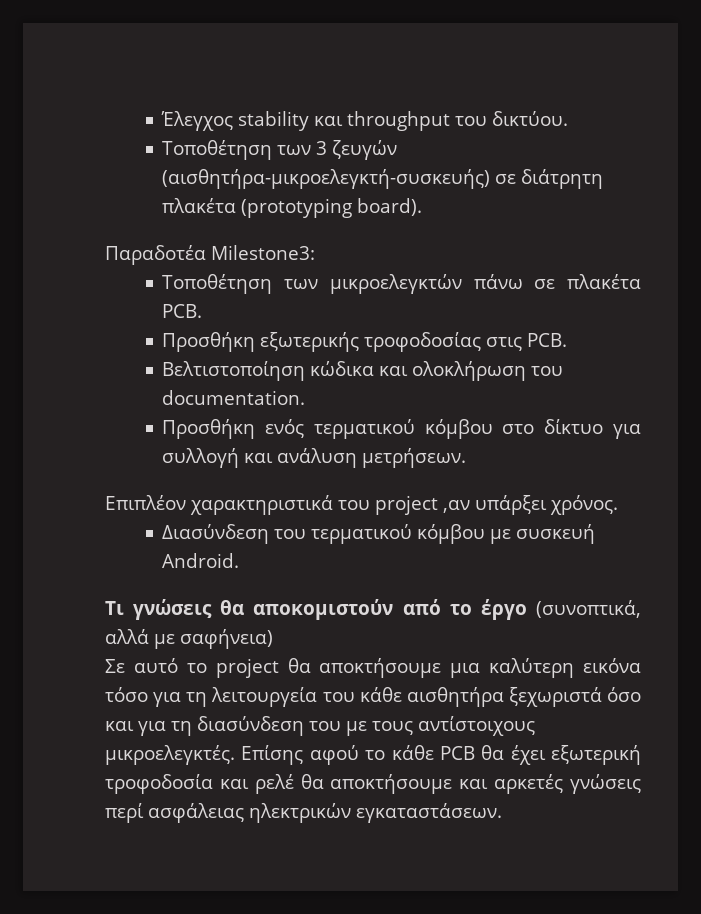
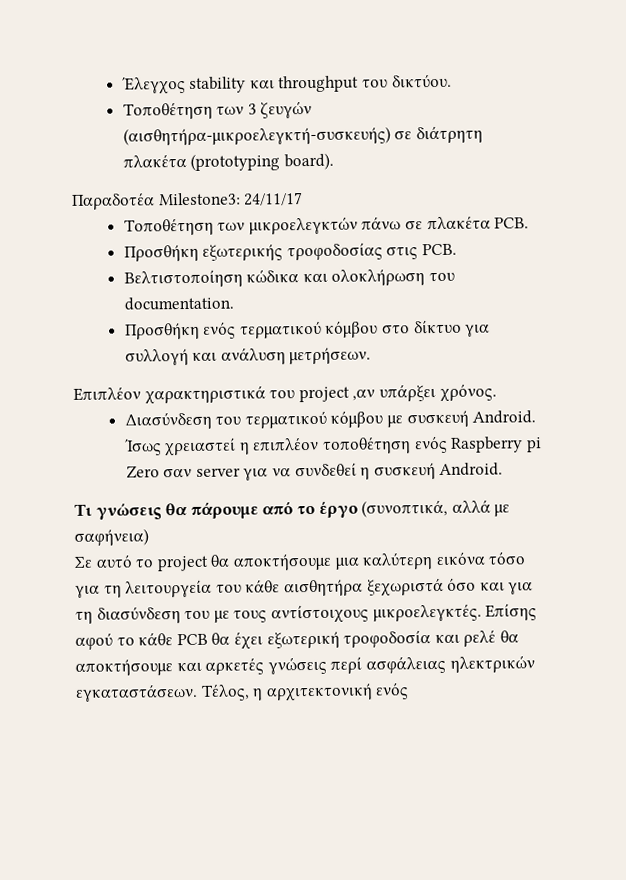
(315, 252) none -> [244,192,304,206] 24/11/17
(240, 560) none -> [123,435,542,457] [125,462,504,481] Ίσως χρειαστεί η επιπλέον τοποθέτηση ενός Raspberry pi Zero σαν server για να συνδεθεί η συσκευή Android.
[253,599,394,620] αποκομιστούν -> [190,501,259,519] πάρουμε
(502, 813) none -> [200,682,410,702] Τέλος, η αρχιτεκτονική ενός

